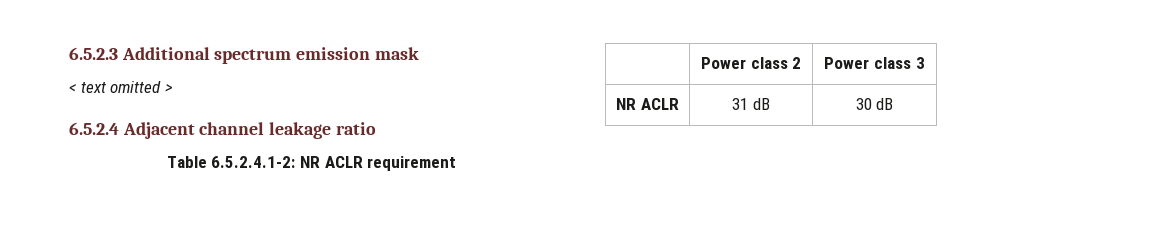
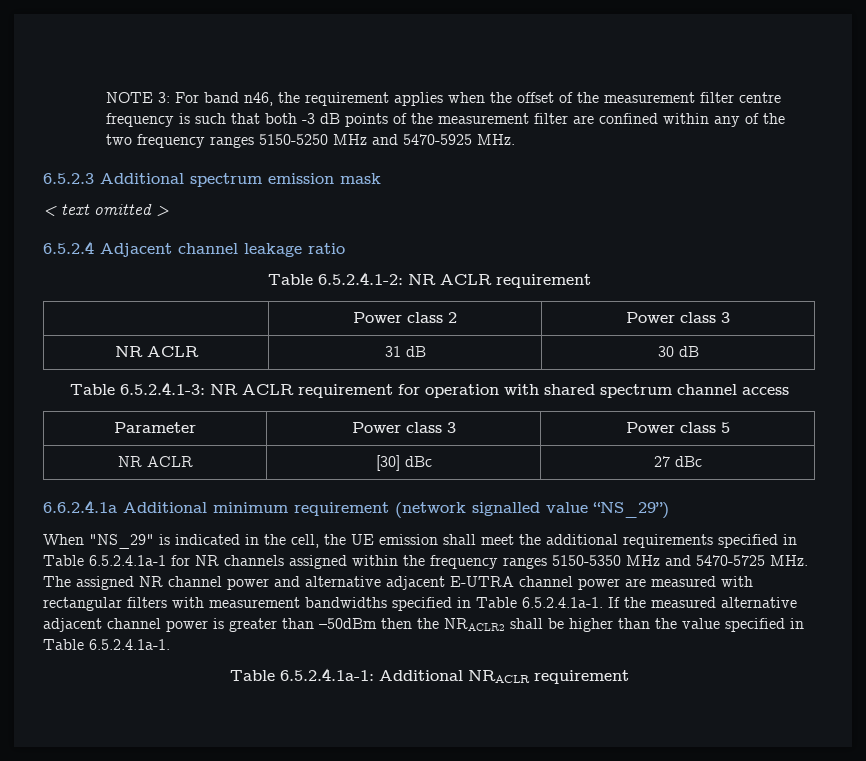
(69, 53) none -> [106,92,782,106] [106,113,786,127] [106,134,516,148] NOTE 3: For band n46, the requirement applies when the offset of the measurement filter centre frequency is such that both -3 dB points of the measurement filter are confined within any of the two frequency ranges 5150-5250 MHz and 5470-5925 MHz. //
(894, 104) none -> [69,382,789,398] [114,422,196,433] [351,422,456,433] [625,422,730,433] [117,456,193,467] [375,455,432,471] [653,456,702,467] [43,500,669,519] [43,534,797,549] [43,555,808,569] [43,576,753,590] [43,597,797,611] [43,618,804,632] [43,639,170,650] [229,668,629,684] // Table 6.5.2.4.1-3: NR ACLR requirement for operation with shared spectrum channel access // Parameter | Power class 3 | Power class 5 // NR ACLR | [30] dBc | 27 dBc // 6.6.2.4.1a Additional minimum requirement (network signalled value “NS_29”) // When "NS_29" is indicated in the cell, the UE emission shall meet the additional requirements specified in Table 6.5.2.4.1a-1 for NR channels assigned within the frequency ranges 5150-5350 MHz and 5470-5725 MHz. The assigned NR channel power and alternative adjacent E-UTRA channel power are measured with rectangular filters with measurement bandwidths specified in Table 6.5.2.4.1a-1. If the measured alternative adjacent channel power is greater than –50dBm then the NRACLR2 shall be higher than the value specified in Table 6.5.2.4.1a-1. // Table 6.5.2.4.1a-1: Additional NRACLR requirement

